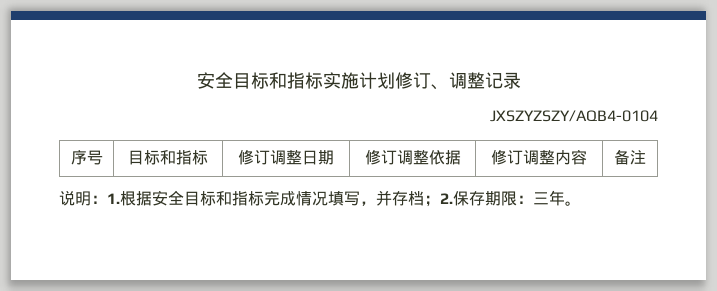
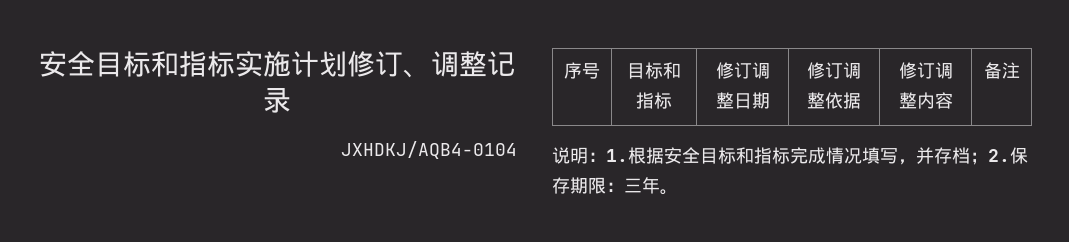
[490,110,658,122] JXSZYZSZY/AQB4-0104 -> [341,141,517,159] JXHDKJ/AQB4-0104

